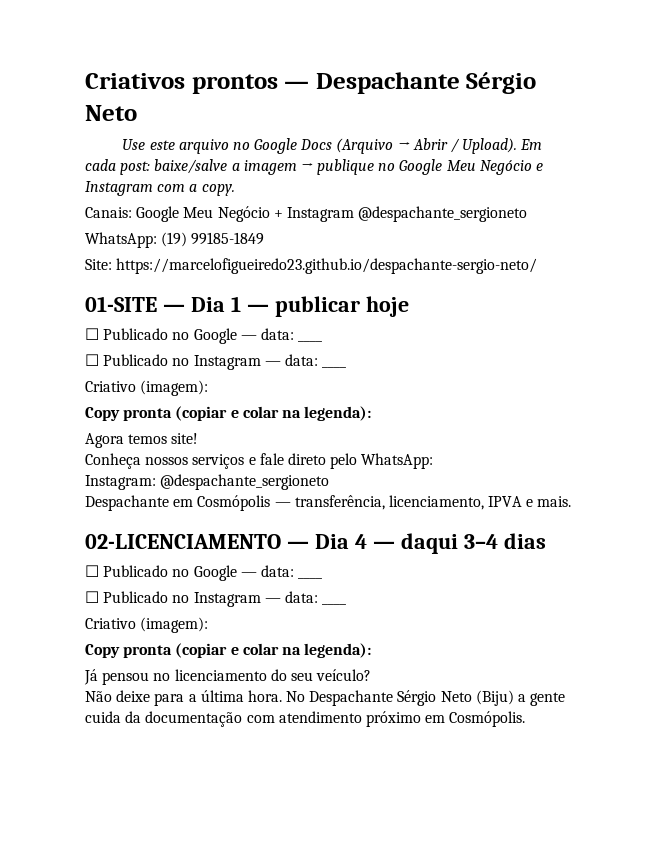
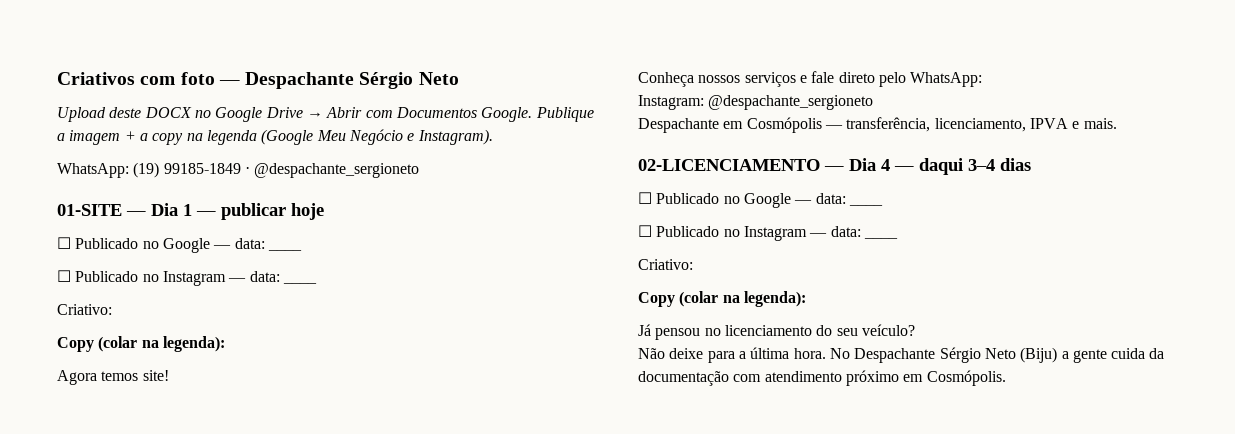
[191,74,278,94] prontos -> [140,72,215,85] com foto
[122,138,543,154] [85,159,544,175] [85,181,235,196] [85,206,528,222] Use este arquivo no Google Docs (Arquivo → Abrir / Upload). Em cada post: baixe/salve a imagem → publique no Google Meu Negócio e Instagram com a copy. // Canais: Google Meu Negócio + Instagram @despachante_sergioneto -> [57,107,594,122] [57,129,493,145] Upload deste DOCX no Google Drive → Abrir com Documentos Google. Publique a imagem + a copy na legenda (Google Meu Negócio e Instagram).
[85,258,538,274] // Site: https://marcelofigueiredo23.github.io/despachante-sergio-neto/ -> [244,163,420,178] · @despachante_sergioneto
[85,380,209,396] [85,406,279,421] Criativo (imagem): // Copy pronta (copiar e colar -> [57,304,112,315] [57,336,138,352] Criativo: // Copy (colar
[85,617,209,633] [85,643,279,658] Criativo (imagem): // Copy pronta (copiar e colar -> [638,259,693,270] [638,291,719,307] Criativo: // Copy (colar

